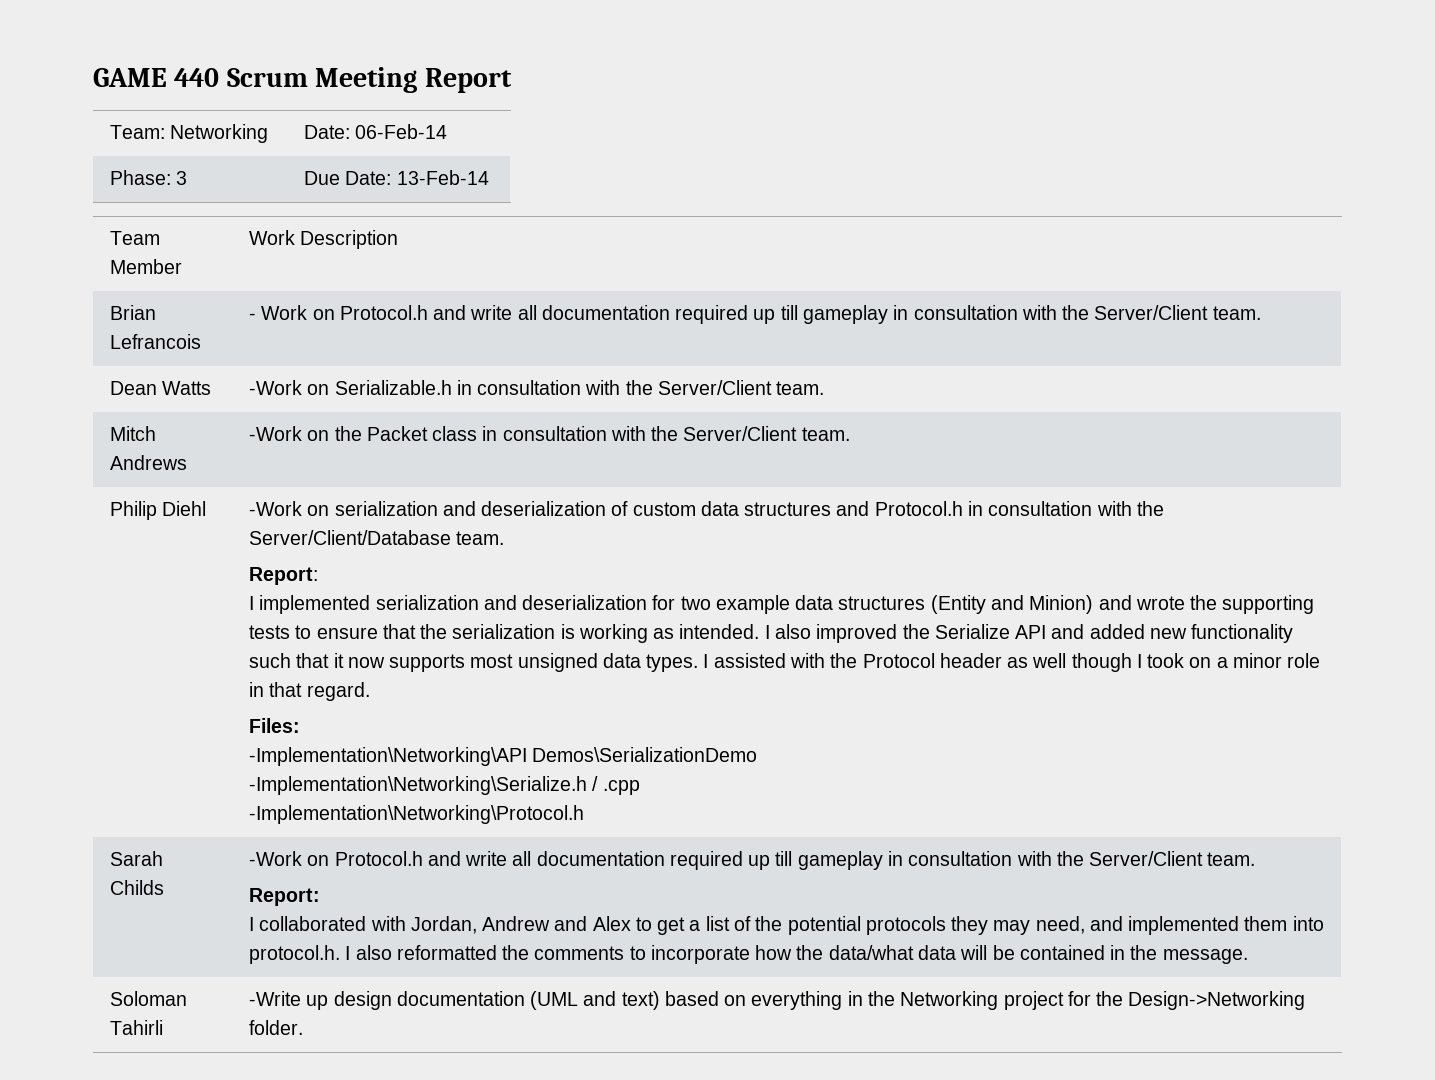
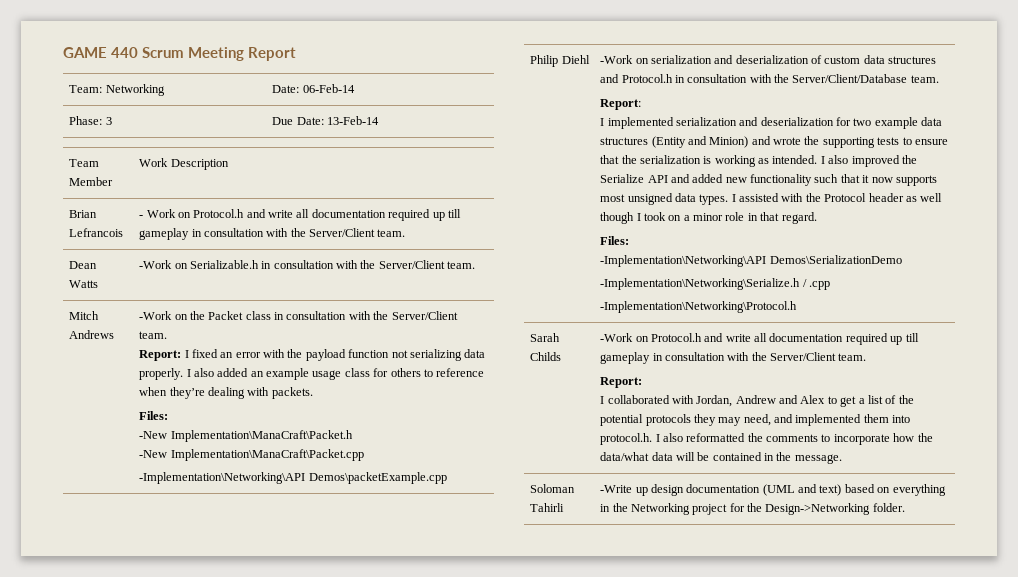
(850, 434) none -> [139,349,486,361] [139,368,485,380] [139,387,313,399] [139,411,169,420] [139,430,353,442] [139,449,364,461] [139,472,447,484] // Report: I fixed an error with the payload function not serializing data properly. I also added an example usage class for others to reference when they’re dealing with packets. // Files: // -New Implementation\ManaCraft\Packet.h // -New Implementation\ManaCraft\Packet.cpp // -Implementation\Networking\API Demos\packetExample.cpp

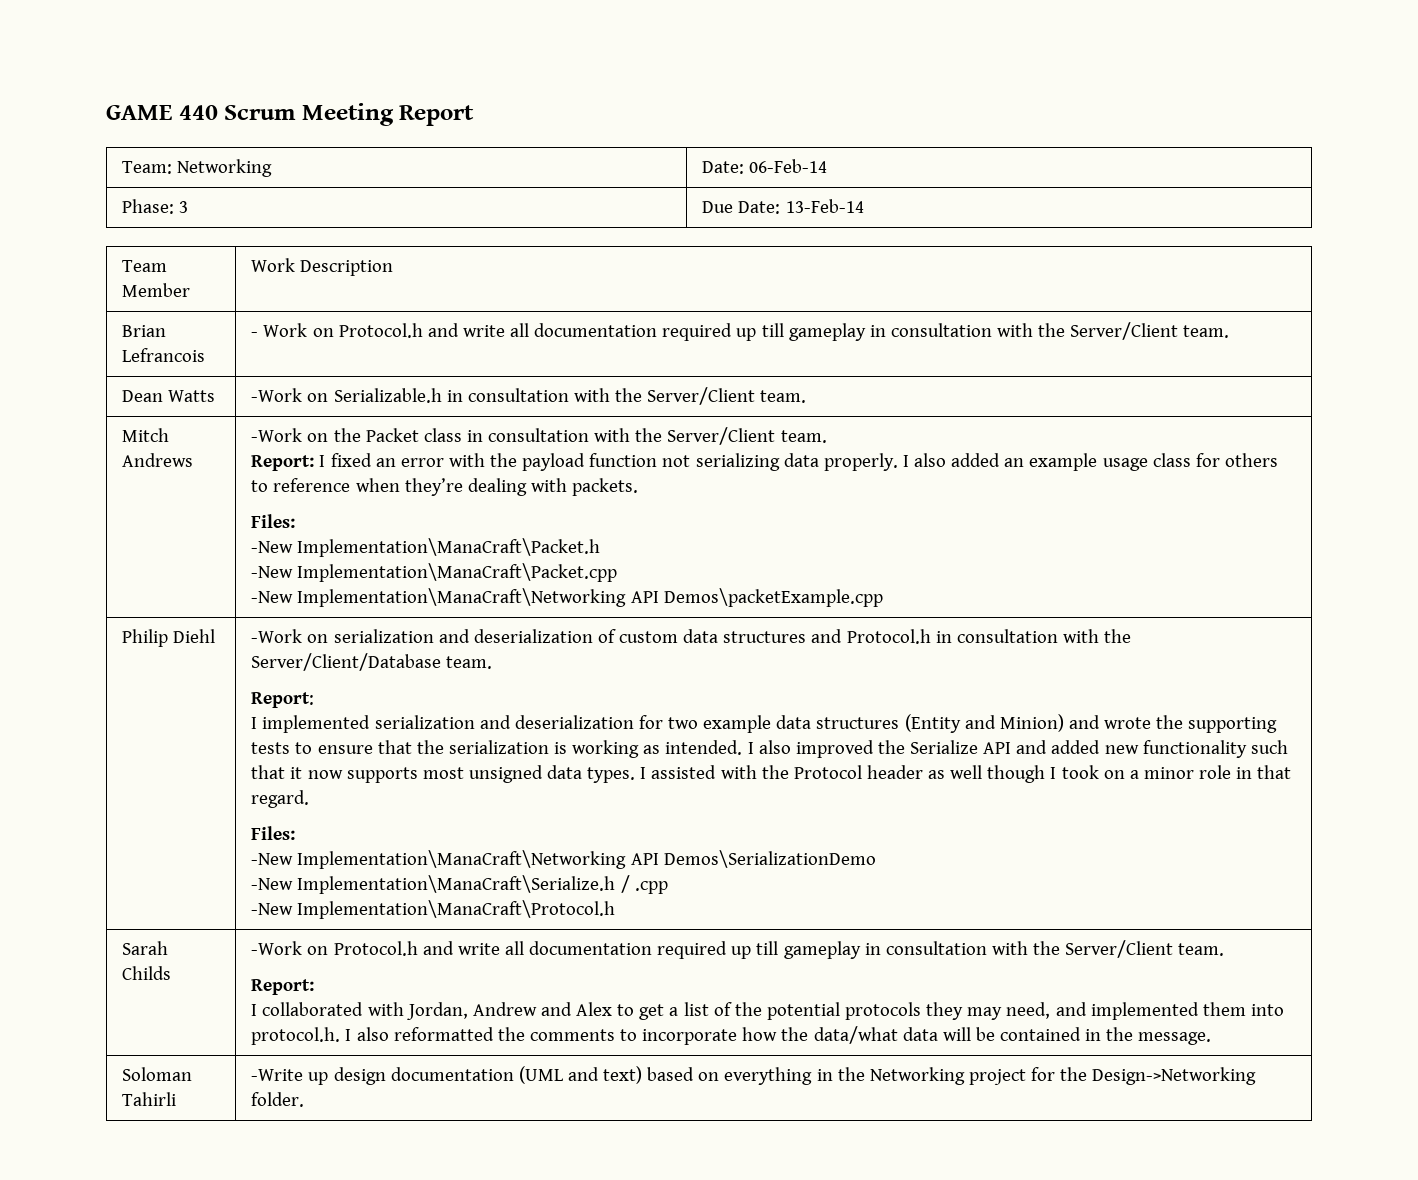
[139,472,306,484] -Implementation\Networking\API -> [251,588,659,607] -New Implementation\ManaCraft\Networking API
[600,255,767,267] -Implementation\Networking\API -> [251,850,659,869] -New Implementation\ManaCraft\Networking API
[600,278,801,290] -Implementation\Networking\Serialize.h -> [251,875,616,894] -New Implementation\ManaCraft\Serialize.h
[600,301,798,313] -Implementation\Networking\Protocol.h -> [251,900,616,919] -New Implementation\ManaCraft\Protocol.h

